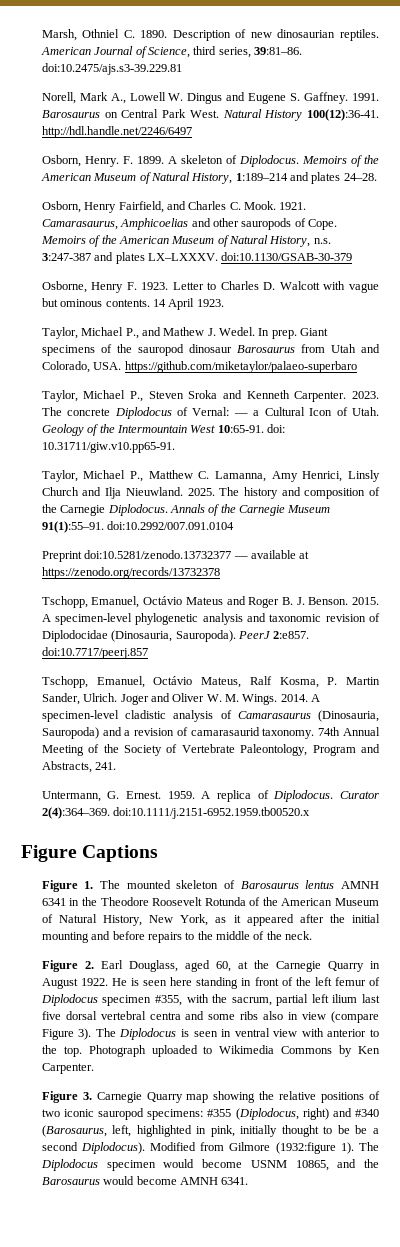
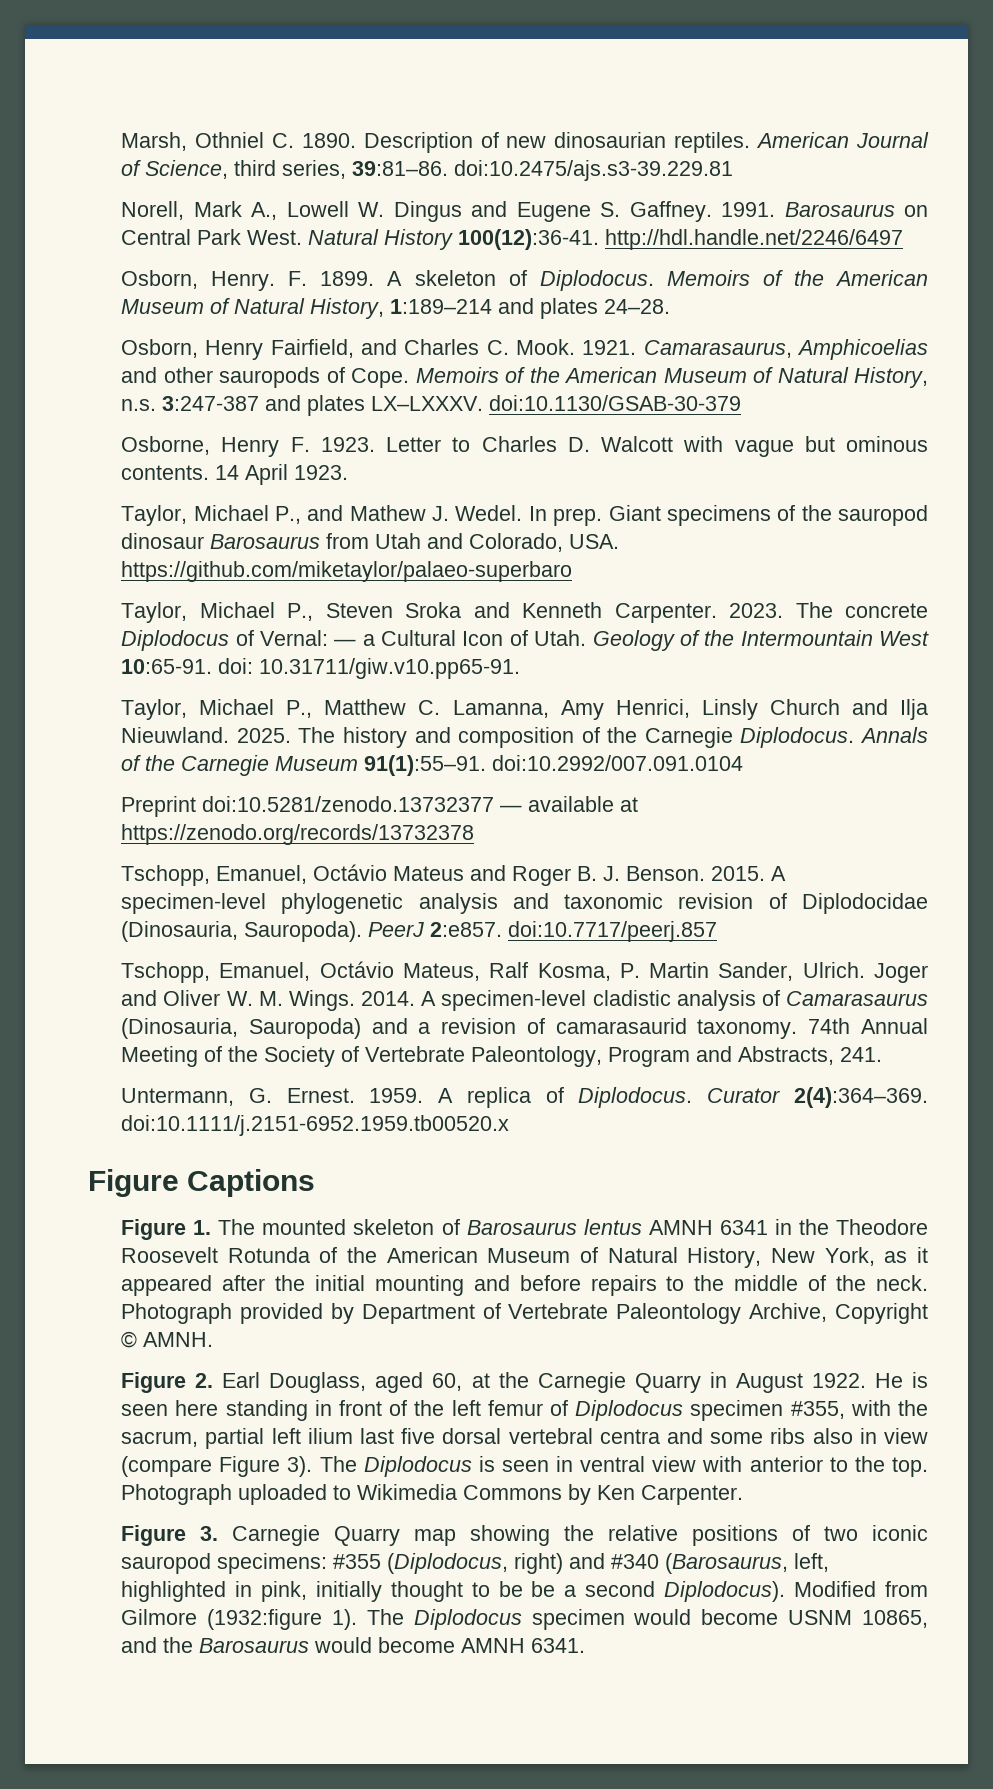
(313, 935) none -> [121,1303,928,1324] [121,1331,214,1348] Photograph provided by Department of Vertebrate Paleontology Archive, Copyright © AMNH.

